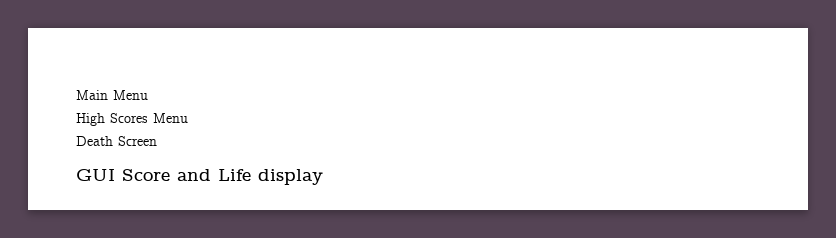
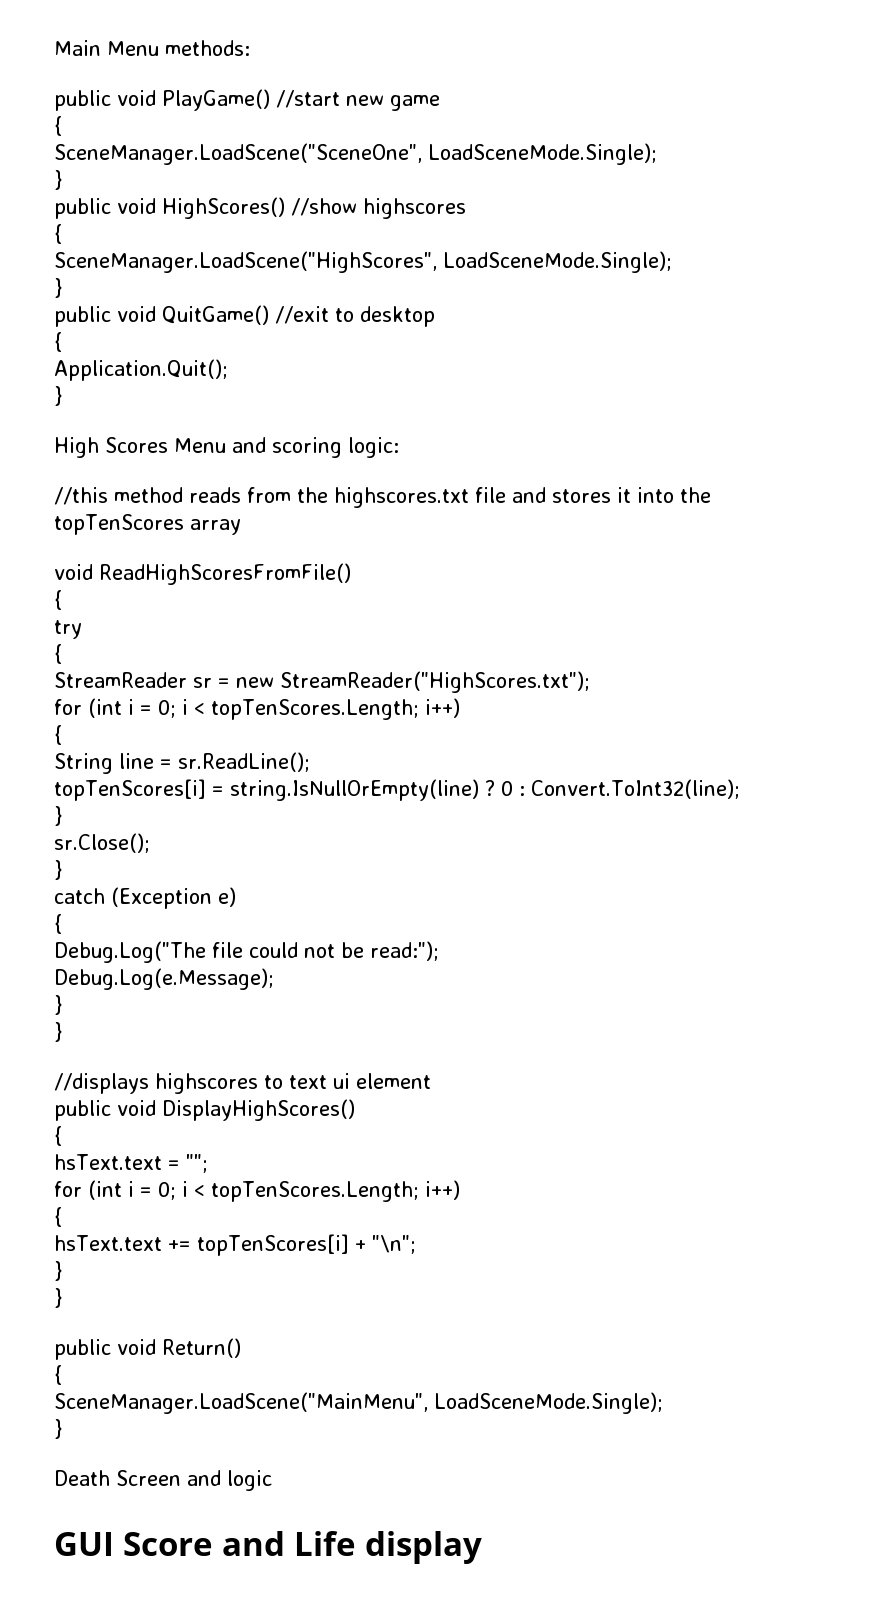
[76,113,188,126] // High Scores Menu -> [165,40,250,56] [54,89,440,111] [54,116,62,136] [54,143,657,165] [54,170,63,190] [54,197,466,219] [54,224,62,244] [54,251,672,273] [54,278,63,298] [54,305,435,327] [54,332,62,352] [54,359,228,381] [54,386,63,406] [54,437,399,458] [54,487,711,508] [54,514,241,535] [54,563,351,585] [54,590,62,610] [54,620,82,639] [54,644,62,664] [54,671,590,693] [54,698,460,720] [54,725,62,745] [54,752,310,774] [54,779,740,801] [54,806,63,826] [54,833,150,853] [54,860,63,880] [54,887,236,909] [54,914,62,934] [54,941,439,963] [54,968,274,990] [54,995,63,1015] [54,1022,63,1042] [54,1073,431,1094] [54,1099,355,1121] [54,1126,62,1146] [54,1154,208,1173] [54,1180,460,1202] [54,1207,62,1227] [54,1234,416,1256] [54,1261,63,1281] [54,1288,63,1308] [54,1338,241,1360] [54,1365,62,1385] [54,1392,663,1414] [54,1419,63,1439] methods: // public void PlayGame() //start new game // { // SceneManager.LoadScene("SceneOne", LoadSceneMode.Single); // } // public void HighScores() //show highscores // { // SceneManager.LoadScene("HighScores", LoadSceneMode.Single); // } // public void QuitGame() //exit to desktop // { // Application.Quit(); // } // High Scores Menu and scoring logic: // //this method reads from the highscores.txt file and stores it into the topTenScores array // void ReadHighScoresFromFile() // { // try // { // StreamReader sr = new StreamReader("HighScores.txt"); // for (int i = 0; i < topTenScores.Length; i++) // { // String line = sr.ReadLine(); // topTenScores[i] = string.IsNullOrEmpty(line) ? 0 : Convert.ToInt32(line); // } // sr.Close(); // } // catch (Exception e) // { // Debug.Log("The file could not be read:"); // Debug.Log(e.Message); // } // } // //displays highscores to text ui element // public void DisplayHighScores() // { // hsText.text = ""; // for (int i = 0; i < topTenScores.Length; i++) // { // hsText.text += topTenScores[i] + "\n"; // } // } // public void Return() // { // SceneManager.LoadScene("MainMenu", LoadSceneMode.Single); // }
(157, 141) none -> [187,1470,272,1491] and logic

